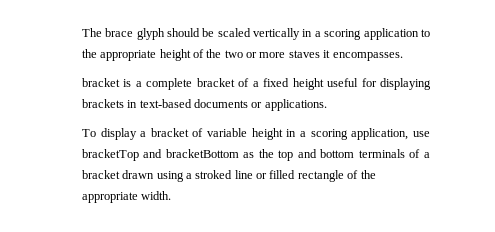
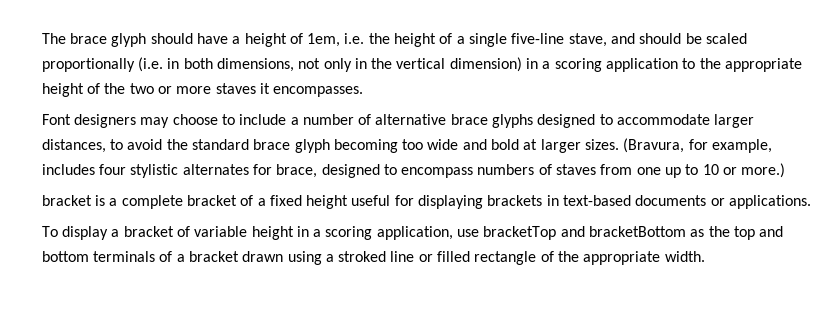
[202,28,301,40] be scaled vertically -> [196,33,748,47] [41,57,522,72] have a height of 1em, i.e. the height of a single five-line stave, and should be scaled proportionally (i.e. in both dimensions, not only in the vertical dimension)
(403, 56) none -> [41,114,755,128] [41,138,773,153] [41,163,786,178] // Font designers may choose to include a number of alternative brace glyphs designed to accommodate larger distances, to avoid the standard brace glyph becoming too wide and bold at larger sizes. (Bravura, for example, includes four stylistic alternates for brace, designed to encompass numbers of staves from one up to 10 or more.)

